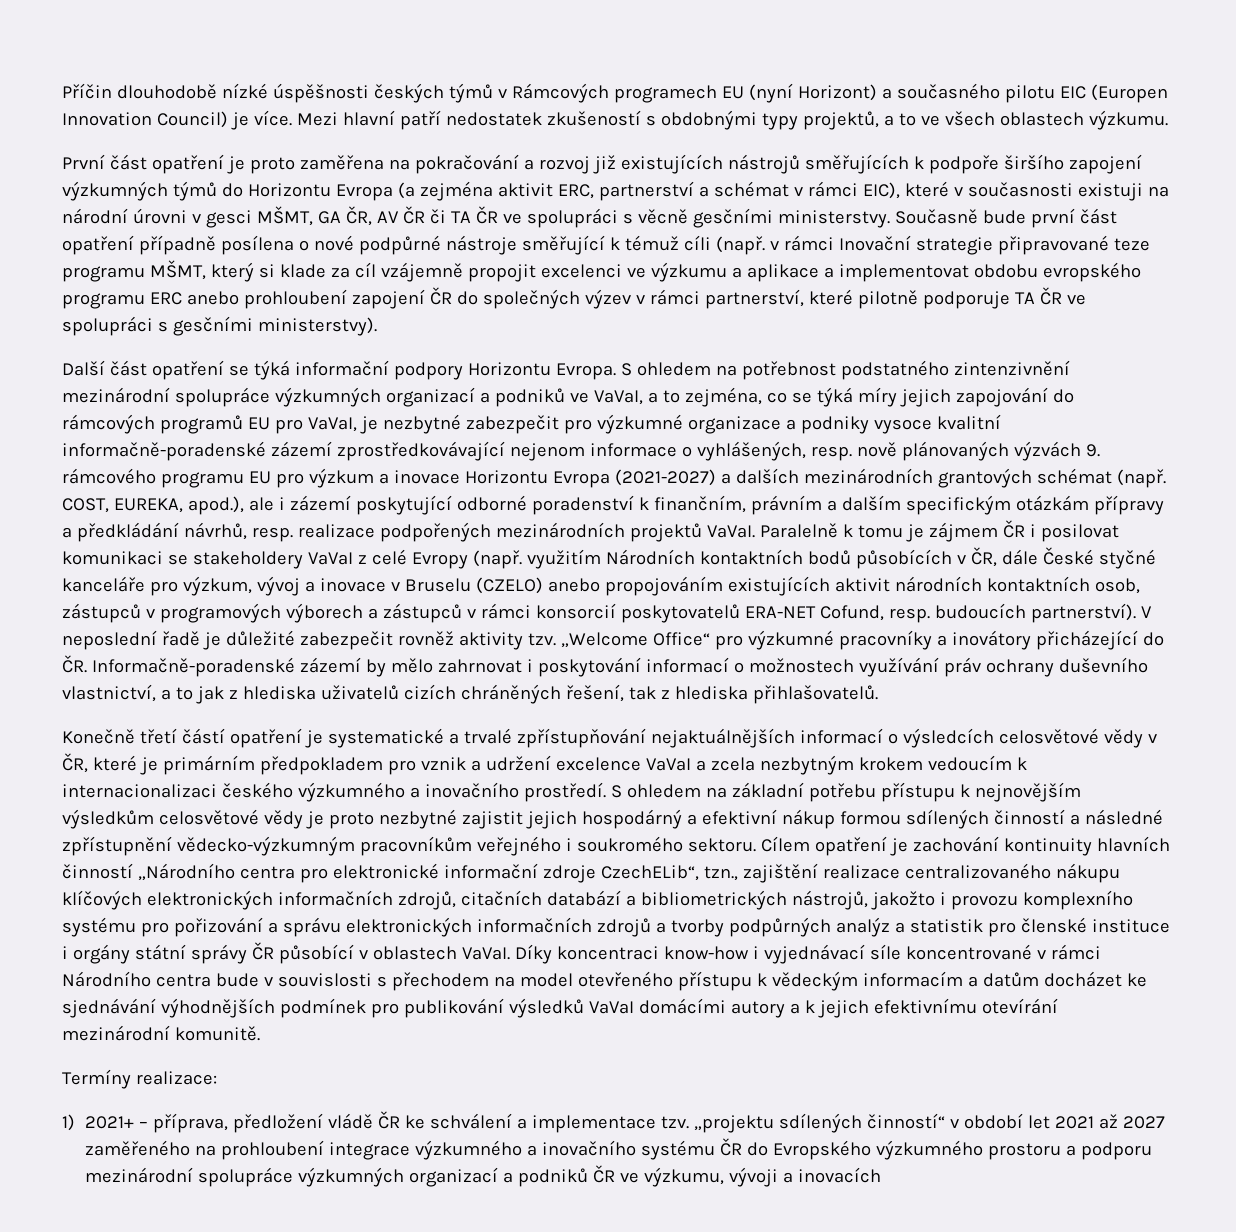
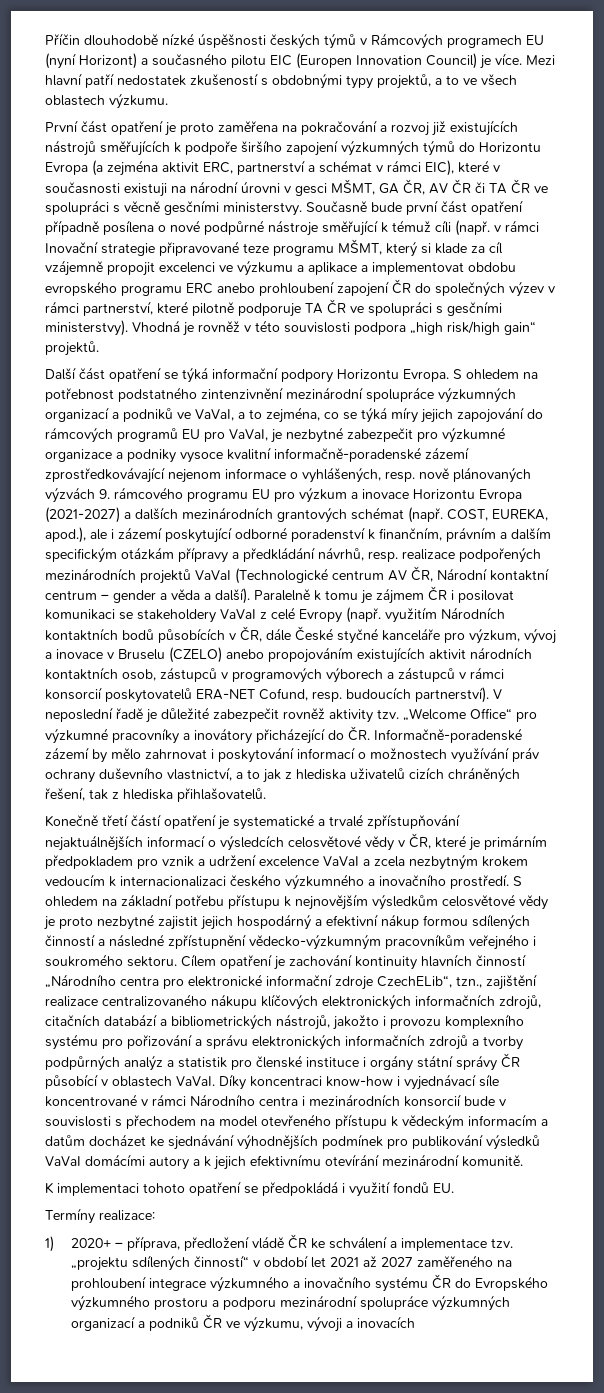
(377, 326) none -> [132,320,536,336] [45,341,99,356] Vhodná je rovněž v této souvislosti podpora „high risk/high gain“ projektů.
[706,525,755,538] VaVaI. -> [195,566,549,584] [45,588,250,604] VaVaI (Technologické centrum AV ČR, Národní kontaktní centrum – gender a věda a další).
(211, 980) none -> [302,1094,461,1107] i mezinárodních konsorcií
(260, 1033) none -> [45,1181,454,1197] // K implementaci tohoto opatření se předpokládá i využití fondů EU.
[85,1116,135,1129] 2021+ -> [70,1238,111,1248] 2020+

